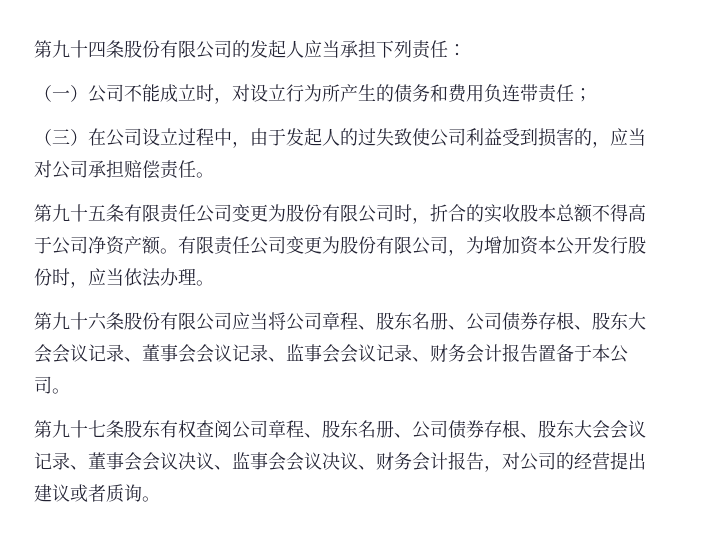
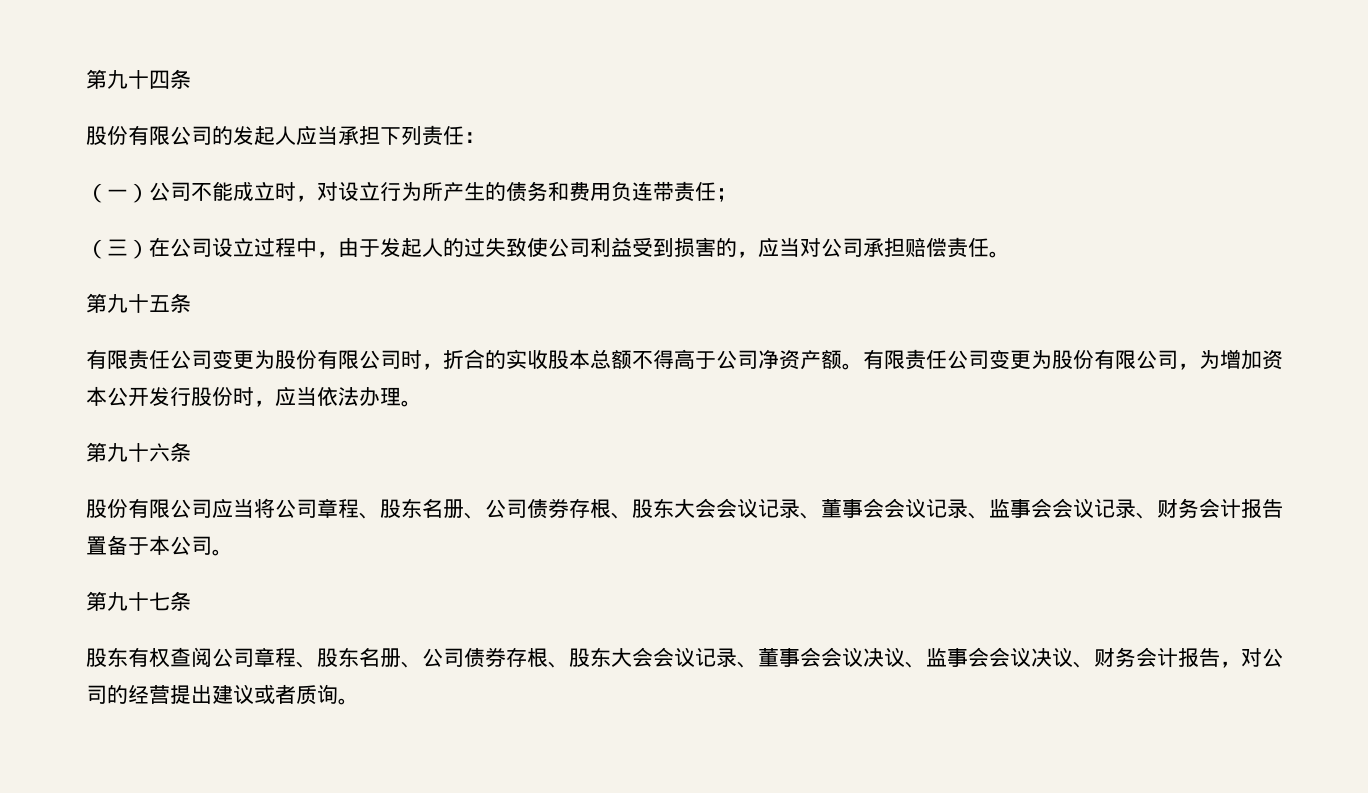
(124, 49) none -> (191, 79) //
(124, 213) none -> (191, 303) //
(124, 321) none -> (191, 452) //
(124, 429) none -> (191, 601) //

